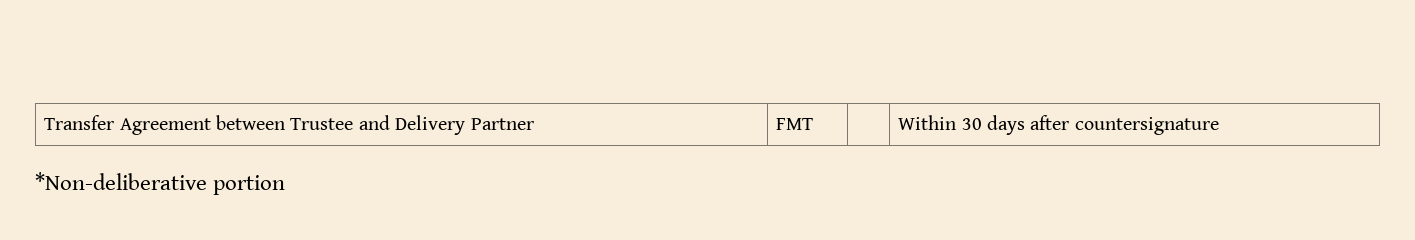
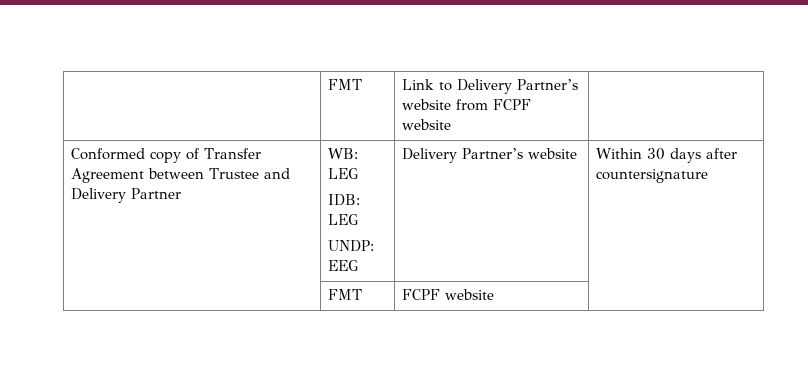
(44, 122) none -> [327,79,362,90] [401,79,578,94] [401,99,531,111] [401,119,451,130] [70,148,200,163] | FMT | Link to Delivery Partner’s website from FCPF website | // Conformed copy of
[776,118,814,130] FMT | -> [327,148,358,159] [327,168,358,179] [327,194,360,206] [327,214,358,225] [327,240,374,252] [327,260,358,271] [401,148,577,163] WB: LEG // IDB: LEG // UNDP: EEG | Delivery Partner’s website
[35,172,286,195] // *Non-deliberative portion -> [327,289,362,300] [401,289,494,300] // | FMT | FCPF website |

